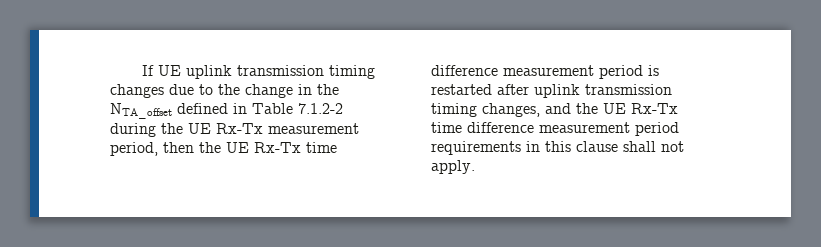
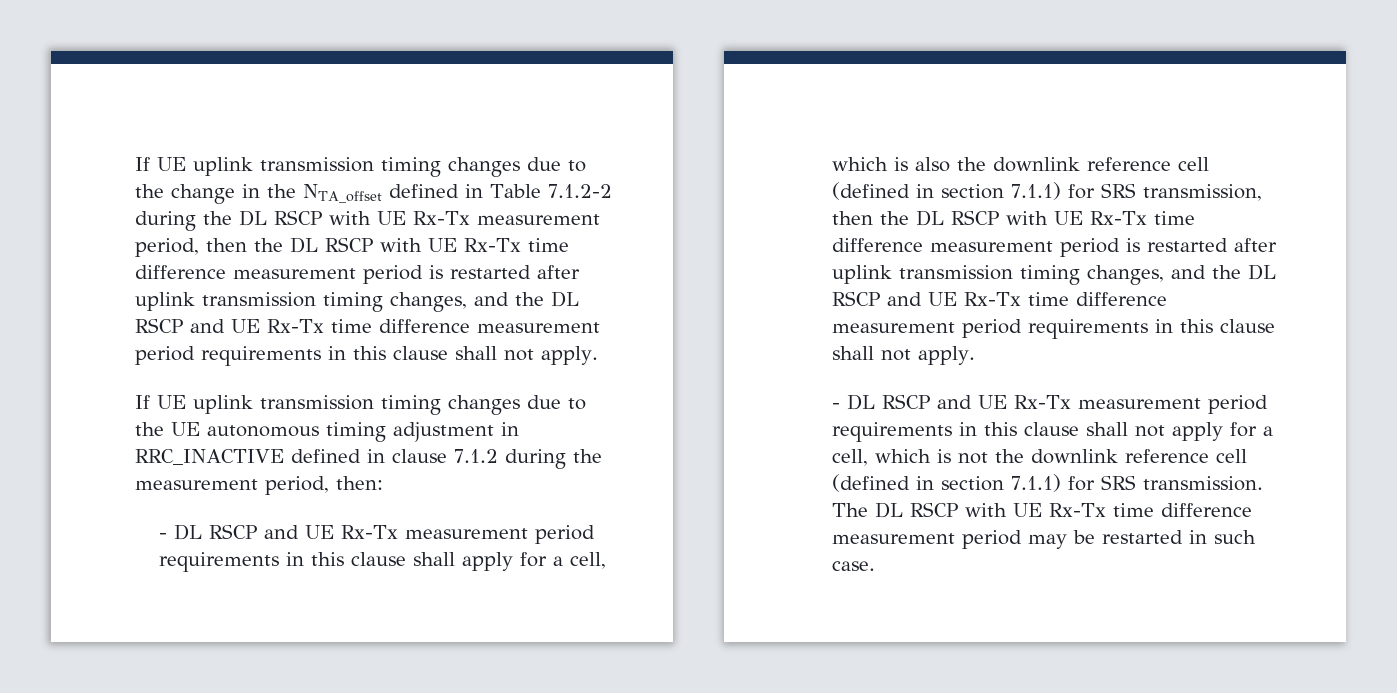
(183, 128) none -> [239,210,371,226] DL RSCP with
(221, 147) none -> [290,237,422,253] DL RSCP with
(598, 108) none -> [551,291,579,307] [135,318,225,333] DL RSCP and
(475, 167) none -> [135,395,586,415] [135,422,519,442] [135,449,602,469] [135,476,383,495] [158,524,595,544] [158,552,606,572] [831,157,1209,172] [831,182,1262,201] [831,210,1195,226] [831,238,1277,257] [831,264,1276,285] [831,291,1167,306] [831,319,1275,339] [831,346,975,365] [831,394,1268,414] [831,422,1273,442] [831,449,1247,466] [831,474,1263,492] [831,502,1252,518] [831,530,1256,549] [831,561,875,571] // If UE uplink transmission timing changes due to the UE autonomous timing adjustment in RRC_INACTIVE defined in clause 7.1.2 during the measurement period, then: // - DL RSCP and UE Rx-Tx measurement period requirements in this clause shall apply for a cell, which is also the downlink reference cell (defined in section 7.1.1) for SRS transmission, then the DL RSCP with UE Rx-Tx time difference measurement period is restarted after uplink transmission timing changes, and the DL RSCP and UE Rx-Tx time difference measurement period requirements in this clause shall not apply. // - DL RSCP and UE Rx-Tx measurement period requirements in this clause shall not apply for a cell, which is not the downlink reference cell (defined in section 7.1.1) for SRS transmission. The DL RSCP with UE Rx-Tx time difference measurement period may be restarted in such case.

